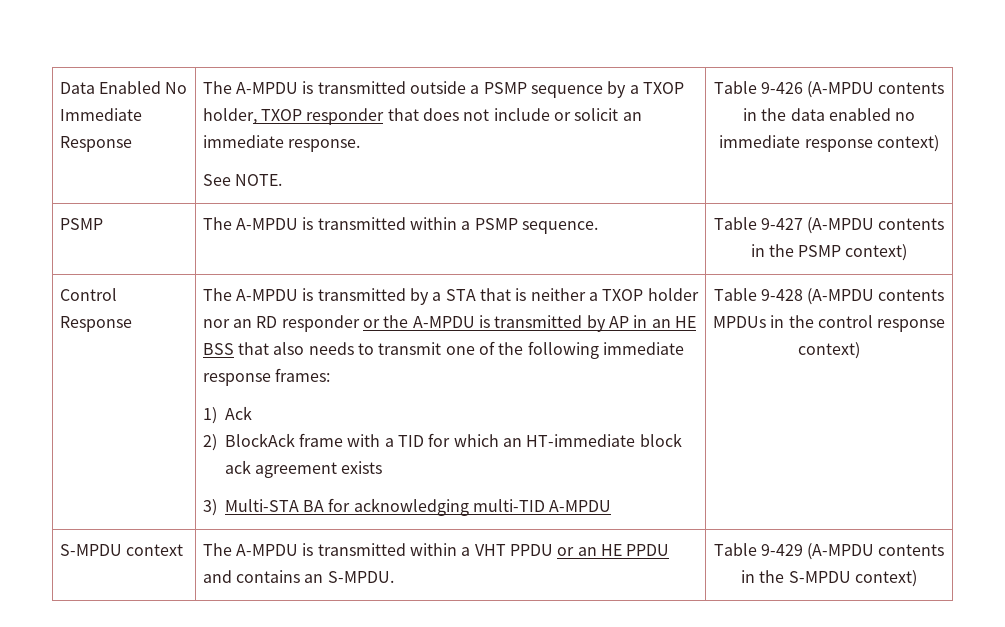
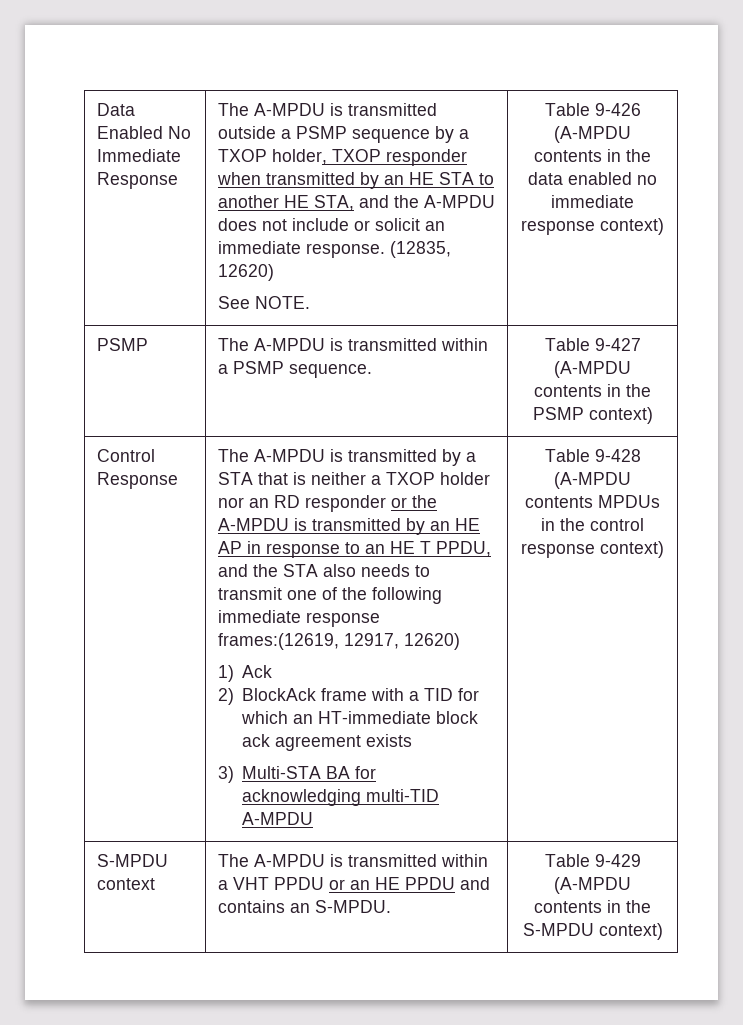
[387,108,419,121] that -> [216,172,494,189] [217,195,495,211] when transmitted by an HE STA to another HE STA, and the A-MPDU
(361, 145) none -> [389,241,451,258] [217,264,274,281] (12835, 12620)
[608,315,696,328] [202,342,270,355] AP in an HE BSS that -> [429,518,480,531] [217,541,491,558] [217,564,318,577] an HE AP in response to an HE T PPDU, and the STA
[275,368,331,382] frames: -> [217,633,460,650] frames:(12619, 12917, 12620)

